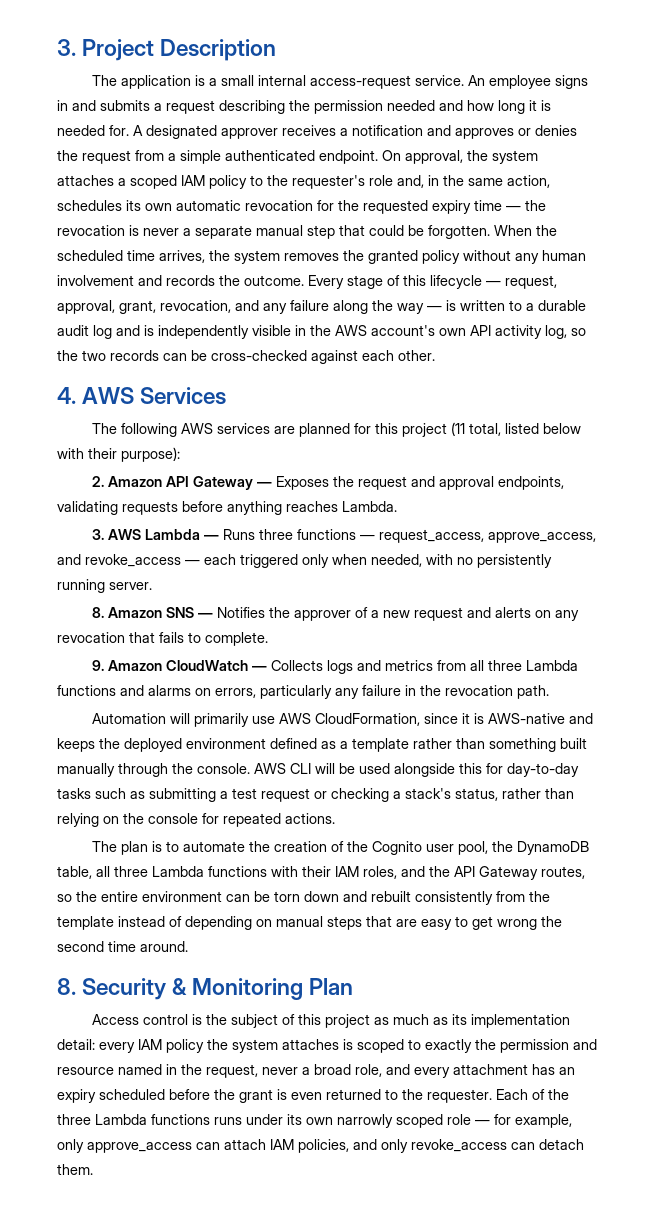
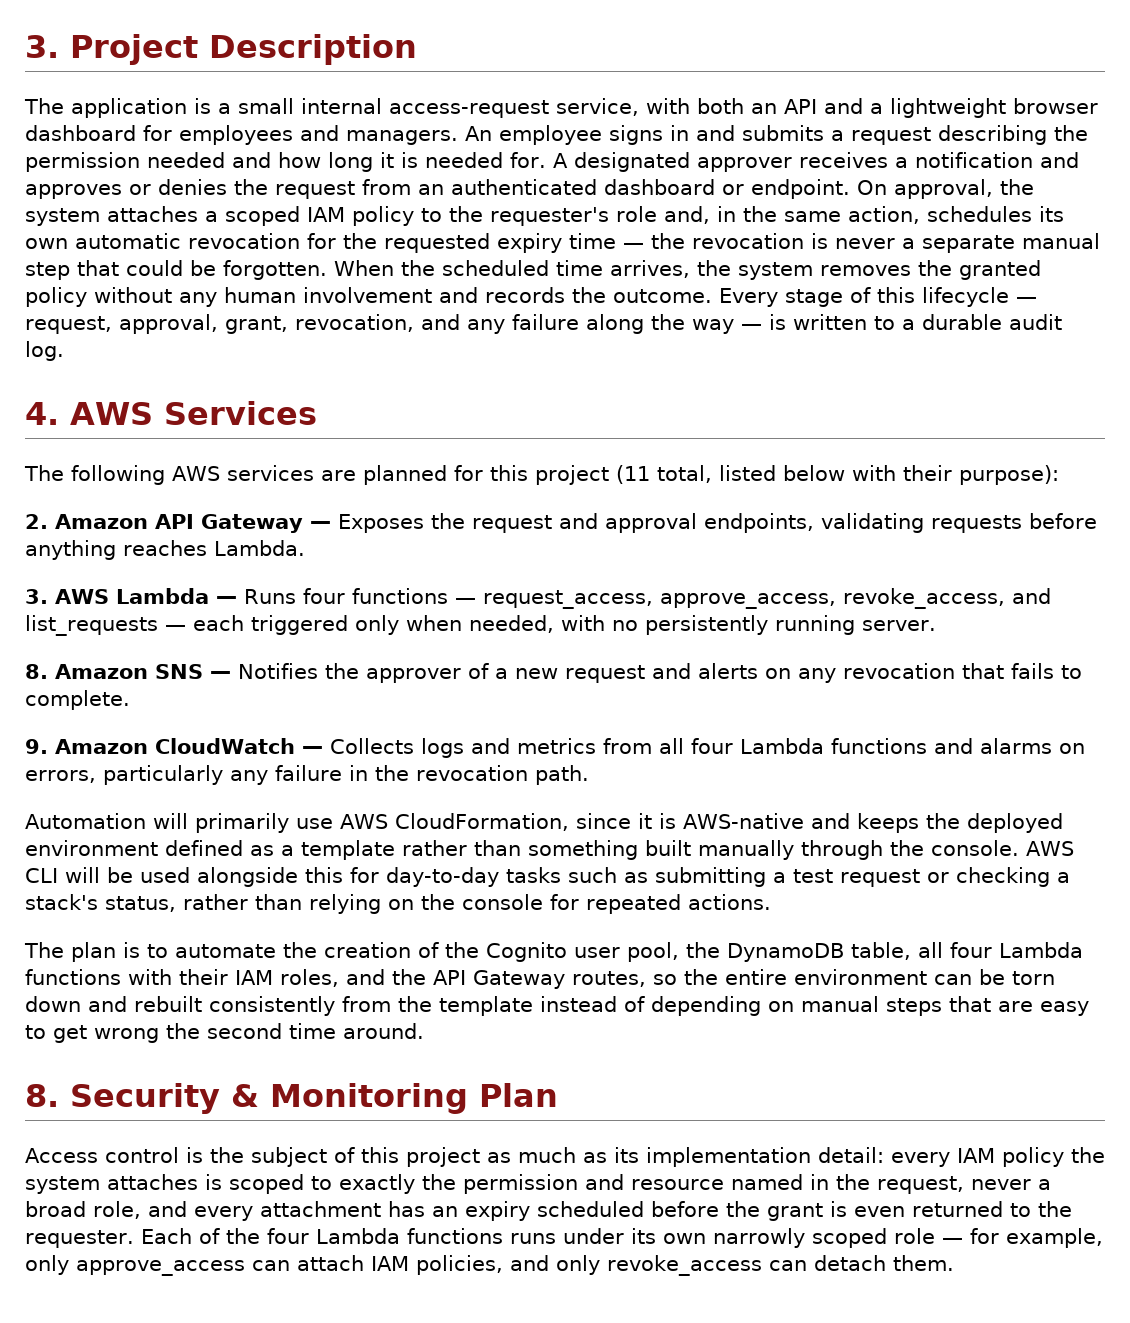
[414,75,464,86] service. -> [556,98,1098,118] [25,125,458,145] service, with both an API and a lightweight browser dashboard for employees and managers.
[168,150,315,164] a simple authenticated -> [418,179,744,195] an authenticated dashboard or
[93,325,586,339] [57,350,435,364] log and is independently visible in the AWS account's own API activity log, so the two records can be cross-checked against each other. -> [25,341,64,361] log.
[258,529,293,540] three -> [302,588,345,604] four
[57,554,181,567] and revoke_access -> [842,588,1051,609] [25,615,158,636] revoke_access, and list_requests
[487,660,522,671] three -> [690,738,733,754] four
[114,866,148,877] three -> [950,942,992,958] four
[57,1114,91,1125] three -> [266,1228,309,1244] four

